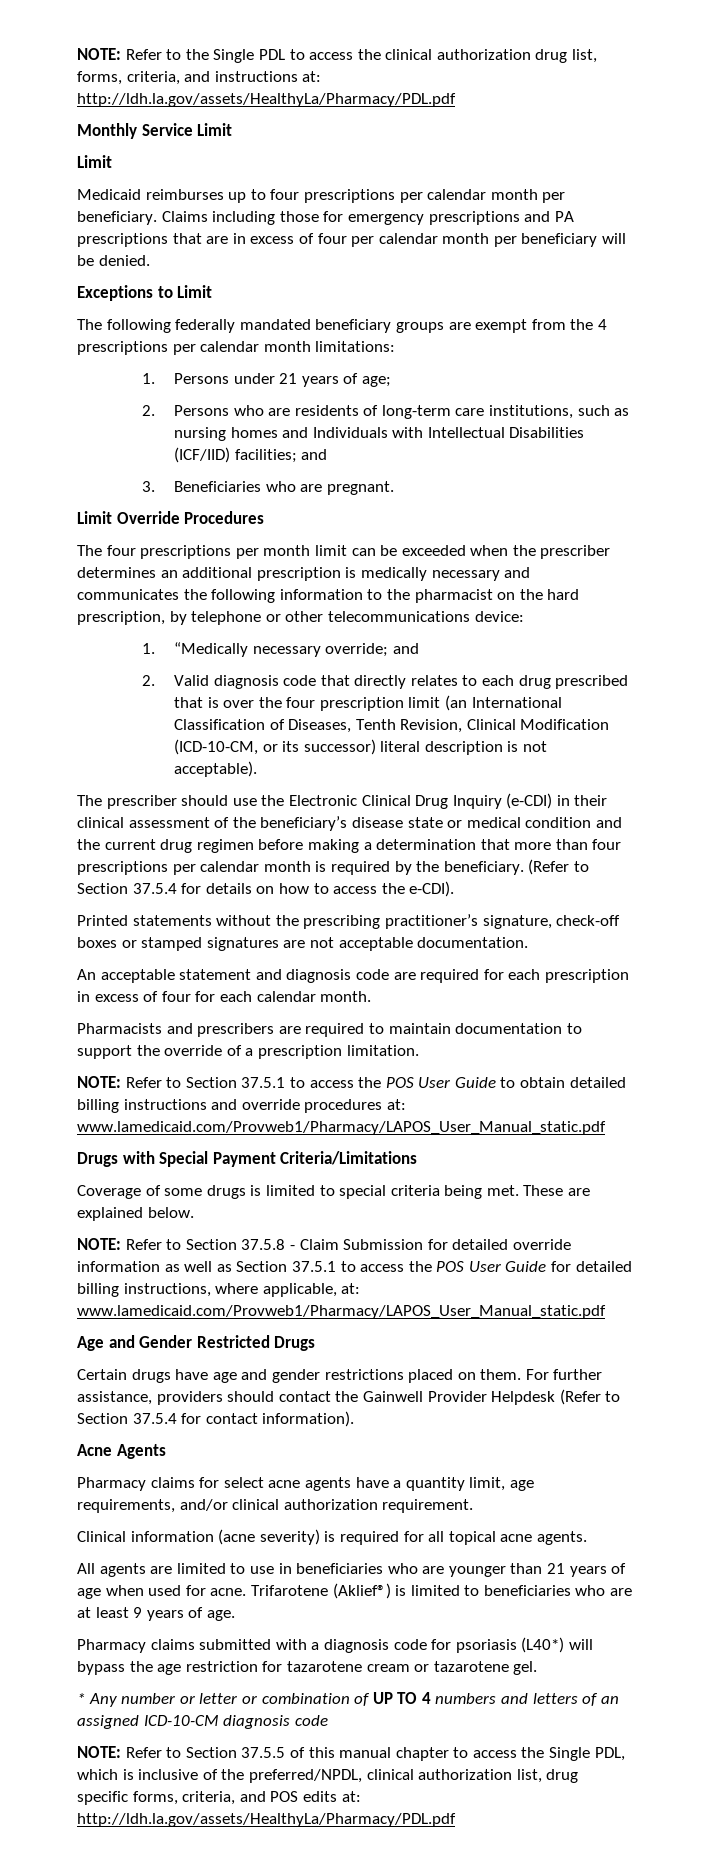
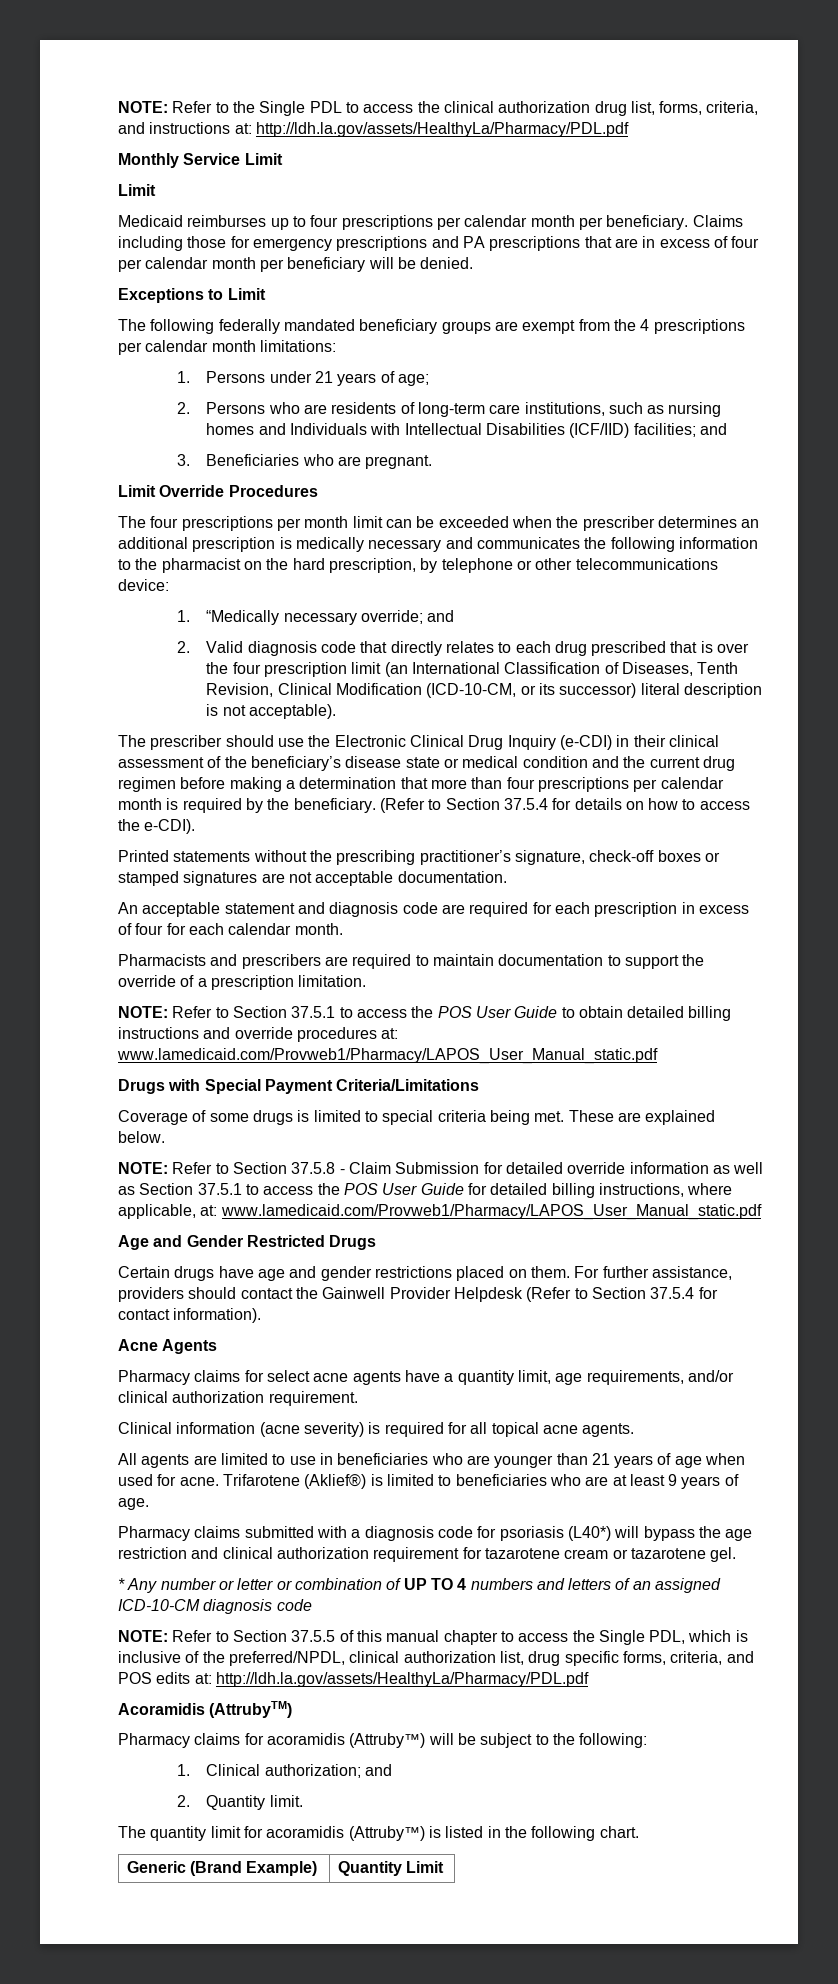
(258, 1666) none -> [191,1547,460,1562] and clinical authorization requirement
(456, 1820) none -> [118,1701,293,1718] [118,1733,648,1748] [176,1764,392,1778] [176,1795,303,1810] [118,1826,639,1841] [126,1861,318,1876] [337,1861,445,1876] // Acoramidis (AttrubyTM) // Pharmacy claims for acoramidis (Attruby™) will be subject to the following: // 1. Clinical authorization; and // 2. Quantity limit. // The quantity limit for acoramidis (Attruby™) is listed in the following chart. // Generic (Brand Example) | Quantity Limit

